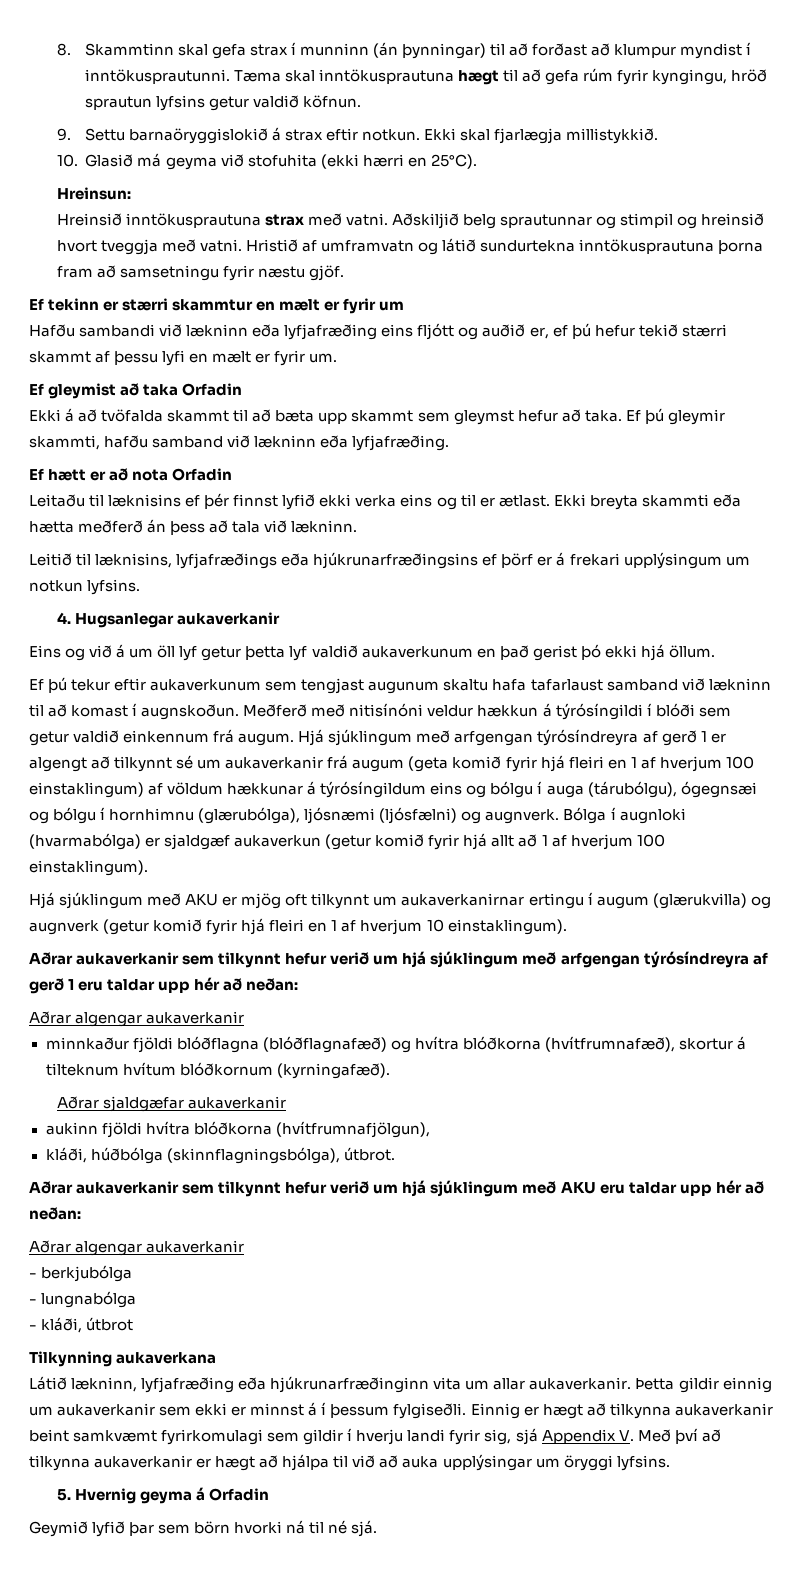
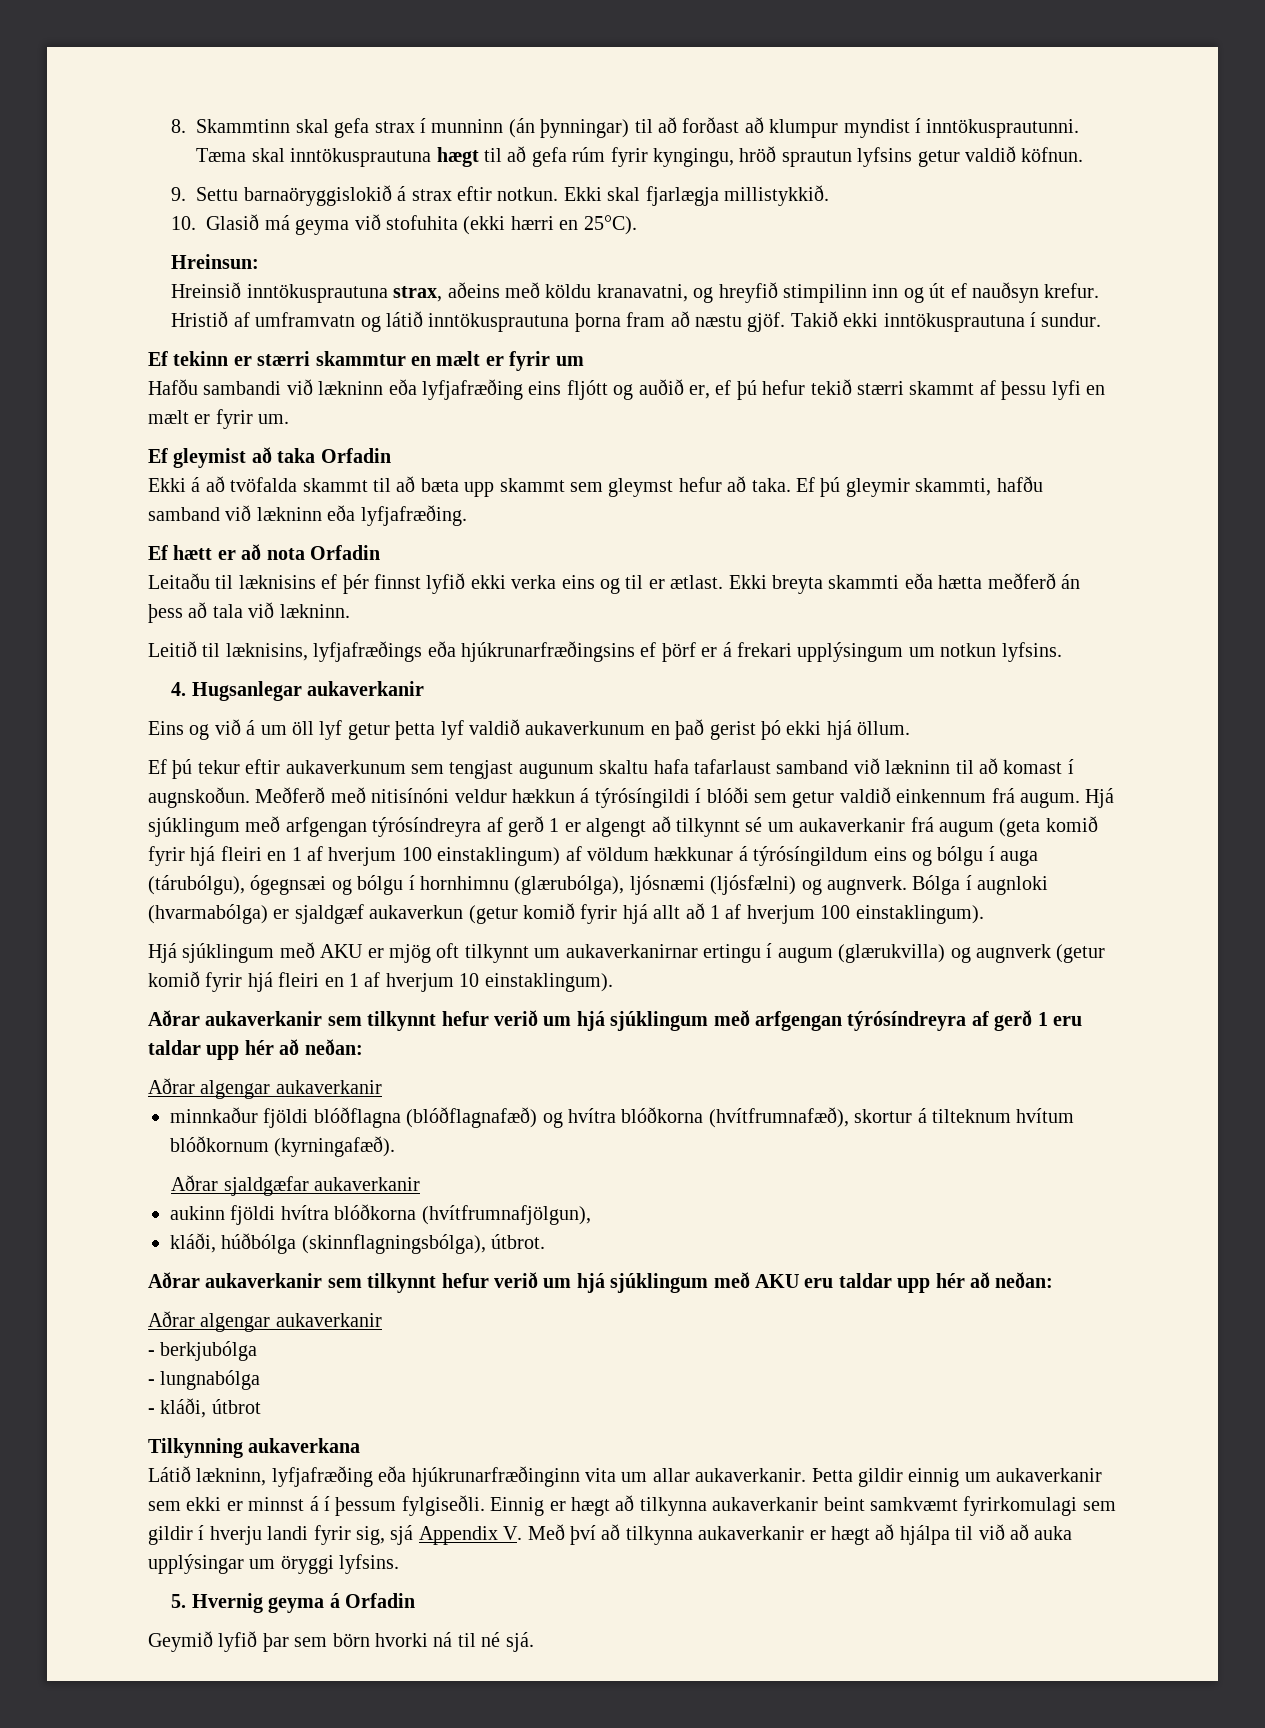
[264,213,765,229] [56,239,243,255] strax með vatni. Aðskiljið belg sprautunnar og stimpil og hreinsið hvort tveggja með vatni. -> [393,282,1100,303] strax, aðeins með köldu kranavatni, og hreyfið stimpilinn inn og út ef nauðsyn krefur.
[480,240,576,252] sundurtekna -> (423, 319) none
[119,265,255,281] samsetningu fyrir -> (690, 319) none
(345, 273) none -> [790,311,1102,332] Takið ekki inntökusprautuna í sundur.

